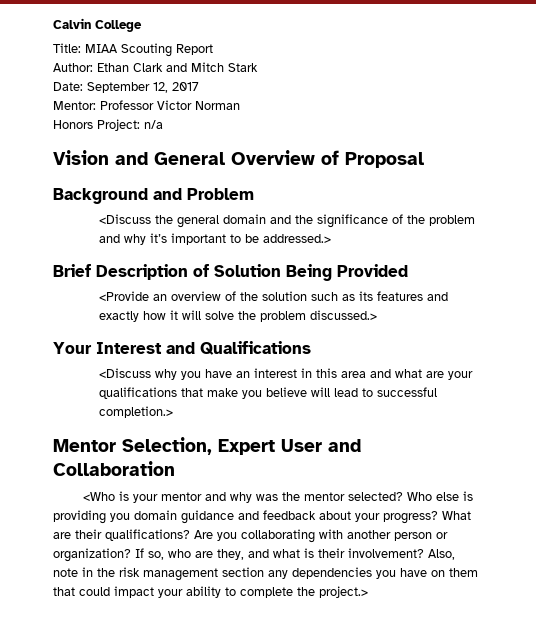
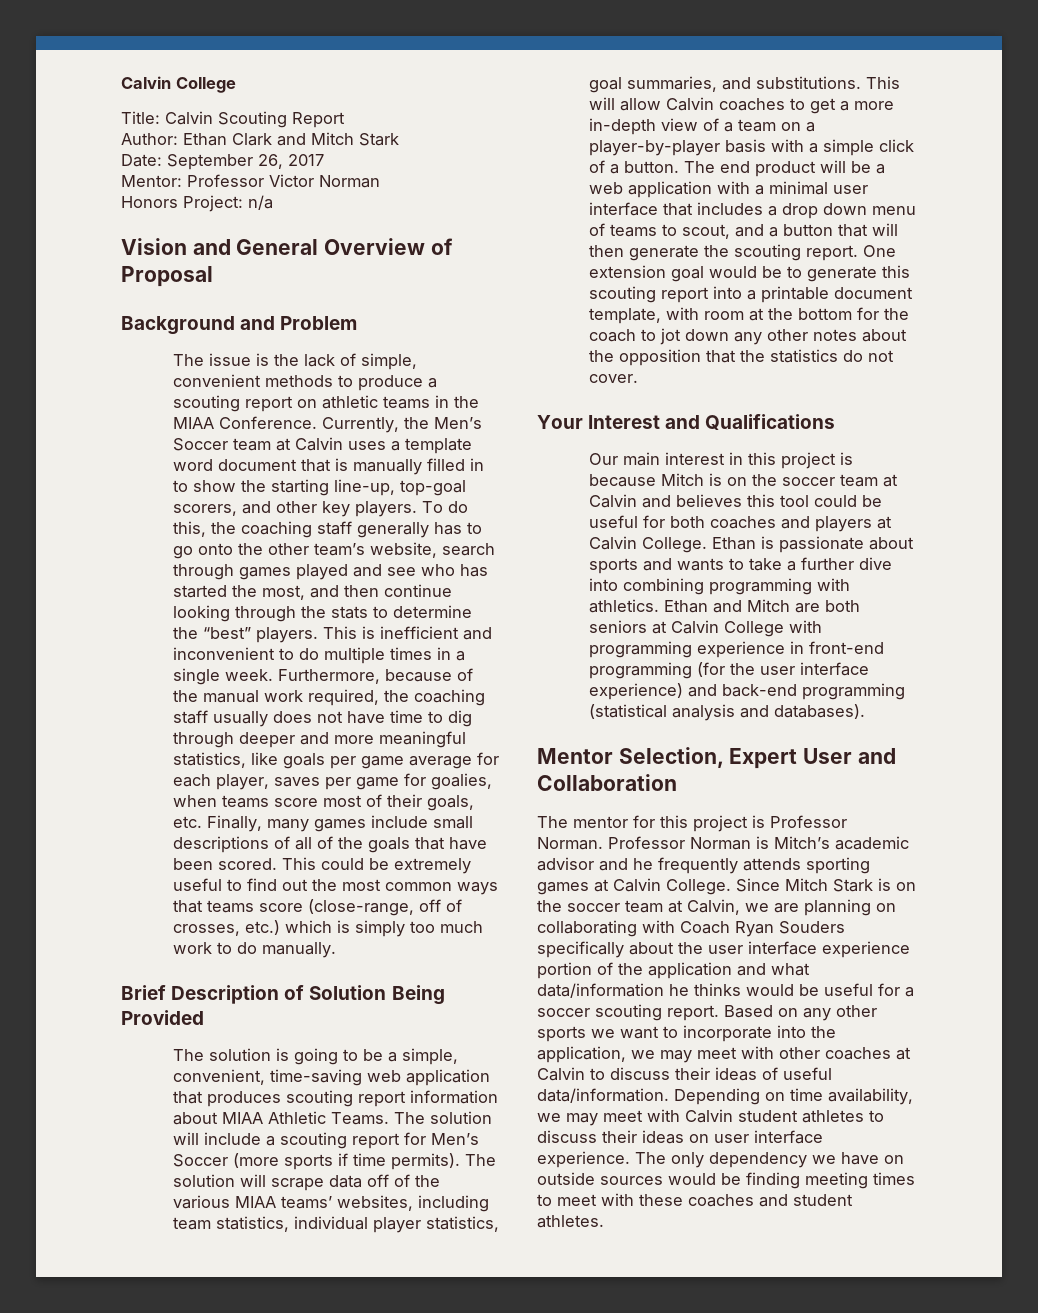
[85,44,118,53] MIAA -> [165,111,213,125] Calvin
[153,82,168,93] 12, -> [258,154,283,169] 26,
[98,214,475,228] [98,233,331,245] <Discuss the general domain and the significance of the problem and why it’s important to be addressed.> -> [173,353,418,370] [173,374,438,391] [173,395,480,412] [173,416,483,433] [173,437,473,454] [173,458,485,475] [173,479,467,496] [173,501,469,517] [173,521,483,538] [173,542,496,559] [173,564,489,580] [173,584,453,600] [173,605,473,622] [173,626,493,643] [173,647,466,664] [173,668,474,685] [173,689,486,706] [173,710,473,727] [173,731,467,748] [173,752,500,769] [173,773,493,790] [173,794,475,811] [173,815,474,832] [173,836,488,853] [173,857,472,874] [173,878,499,895] [173,899,463,916] [173,920,484,937] [173,942,337,958] The issue is the lack of simple, convenient methods to produce a scouting report on athletic teams in the MIAA Conference. Currently, the Men’s Soccer team at Calvin uses a template word document that is manually filled in to show the starting line-up, top-goal scorers, and other key players. To do this, the coaching staff generally has to go onto the other team’s website, search through games played and see who has started the most, and then continue looking through the stats to determine the “best” players. This is inefficient and inconvenient to do multiple times in a single week. Furthermore, because of the manual work required, the coaching staff usually does not have time to dig through deeper and more meaningful statistics, like goals per game average for each player, saves per game for goalies, when teams score most of their goals, etc. Finally, many games include small descriptions of all of the goals that have been scored. This could be extremely useful to find out the most common ways that teams score (close-range, off of crosses, etc.) which is simply too much work to do manually.
[98,291,448,301] [98,310,377,322] [53,341,311,355] [98,368,473,380] [98,387,437,399] [98,406,173,418] <Provide an overview of the solution such as its features and exactly how it will solve the problem discussed.> // Your Interest and Qualifications // <Discuss why you have an interest in this area and what are your qualifications that make you believe will lead to successful completion.> -> [173,1048,459,1065] [173,1069,491,1086] [173,1090,499,1107] [173,1111,493,1125] [173,1132,480,1149] [173,1153,497,1170] [173,1174,441,1191] [173,1195,490,1212] [173,1216,500,1233] [589,76,901,93] [589,97,895,114] [589,118,816,135] [589,139,915,156] [589,160,886,177] [589,181,869,198] [589,202,917,219] [589,223,899,239] [589,244,897,261] [589,265,911,282] [589,286,914,303] [589,307,910,324] [589,328,908,345] [589,349,895,366] [589,374,639,383] [537,414,836,430] [589,452,854,469] [589,473,899,487] [589,494,883,508] [589,515,893,532] [589,536,915,553] [589,557,893,574] [589,578,851,595] [589,599,861,613] [589,620,823,637] [589,641,885,658] [589,662,870,679] [589,683,906,700] [589,704,866,721] The solution is going to be a simple, convenient, time-saving web application that produces scouting report information about MIAA Athletic Teams. The solution will include a scouting report for Men’s Soccer (more sports if time permits). The solution will scrape data off of the various MIAA teams’ websites, including team statistics, individual player statistics, goal summaries, and substitutions. This will allow Calvin coaches to get a more in-depth view of a team on a player-by-player basis with a simple click of a button. The end product will be a web application with a minimal user interface that includes a drop down menu of teams to scout, and a button that will then generate the scouting report. One extension goal would be to generate this scouting report into a printable document template, with room at the bottom for the coach to jot down any other notes about the opposition that the statistics do not cover. // Your Interest and Qualifications // Our main interest in this project is because Mitch is on the soccer team at Calvin and believes this tool could be useful for both coaches and players at Calvin College. Ethan is passionate about sports and wants to take a further dive into combining programming with athletics. Ethan and Mitch are both seniors at Calvin College with programming experience in front-end programming (for the user interface experience) and back-end programming (statistical analysis and databases).
[82,491,473,503] [53,510,471,524] [53,529,448,543] [53,548,455,562] [53,567,478,581] [53,586,368,598] <Who is your mentor and why was the mentor selected? Who else is providing you domain guidance and feedback about your progress? What are their qualifications? Are you collaborating with another person or organization? If so, who are they, and what is their involvement? Also, note in the risk management section any dependencies you have on them that could impact your ability to complete the project.> -> [537,815,847,832] [537,836,909,850] [537,857,870,874] [537,878,916,895] [537,899,896,916] [537,920,845,937] [537,941,910,958] [537,962,810,979] [537,983,914,998] [537,1004,877,1021] [537,1025,836,1042] [537,1046,911,1063] [537,1067,832,1081] [537,1088,913,1105] [537,1109,884,1126] [537,1130,823,1144] [537,1151,904,1168] [537,1172,915,1189] [537,1193,853,1207] [537,1215,604,1228] The mentor for this project is Professor Norman. Professor Norman is Mitch’s academic advisor and he frequently attends sporting games at Calvin College. Since Mitch Stark is on the soccer team at Calvin, we are planning on collaborating with Coach Ryan Souders specifically about the user interface experience portion of the application and what data/information he thinks would be useful for a soccer scouting report. Based on any other sports we want to incorporate into the application, we may meet with other coaches at Calvin to discuss their ideas of useful data/information. Depending on time availability, we may meet with Calvin student athletes to discuss their ideas on user interface experience. The only dependency we have on outside sources would be finding meeting times to meet with these coaches and student athletes.

